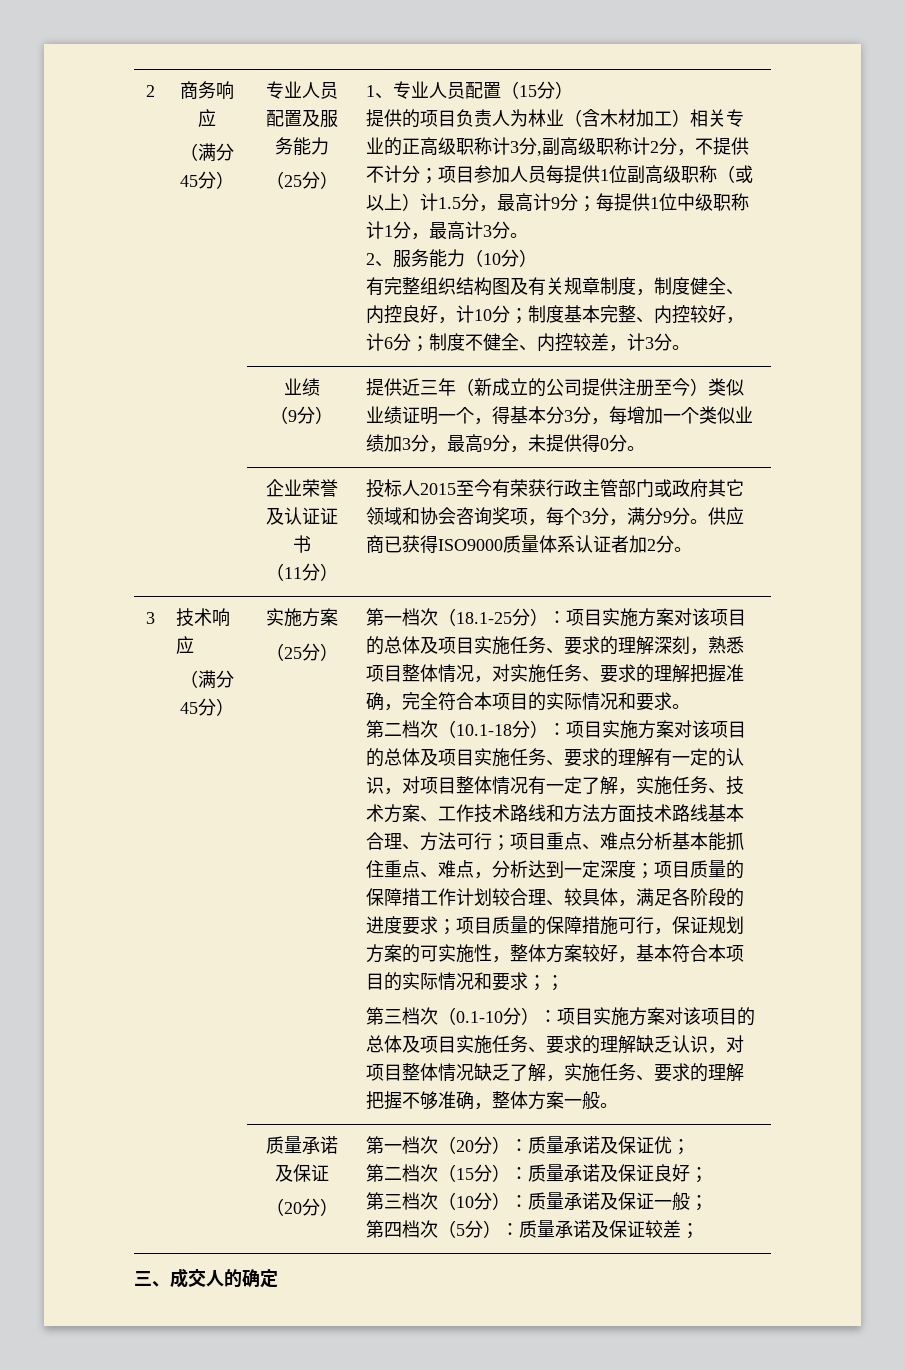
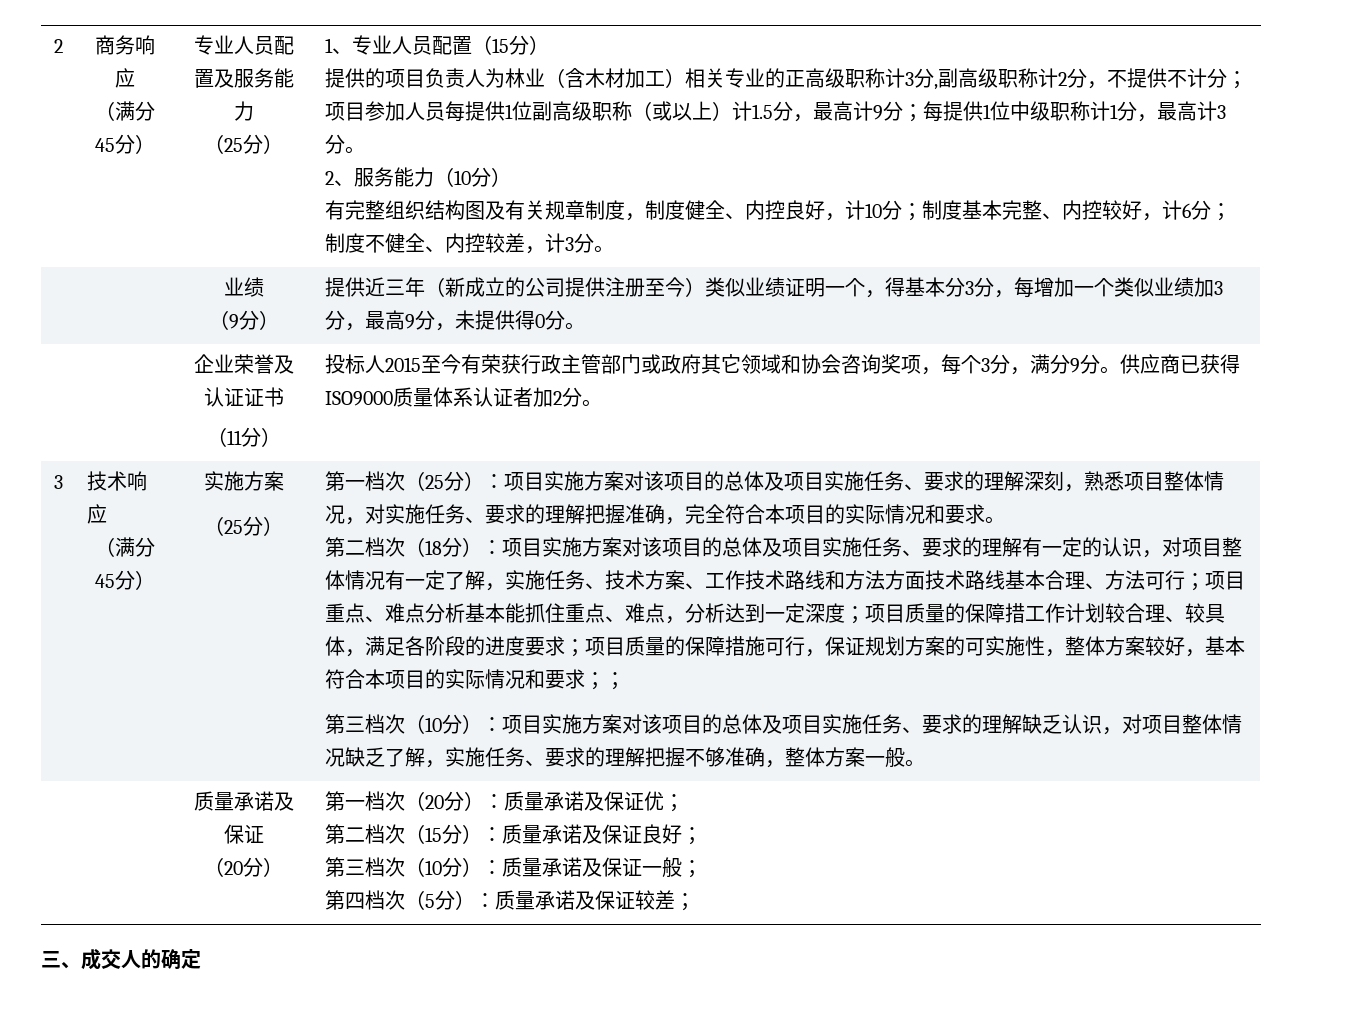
[455,612,512,624] 18.1-25 -> [425,475,445,489] 25
[455,724,512,736] 10.1-18 -> [425,540,443,555] 18
[455,1011,503,1023] 0.1-10 -> [425,717,443,732] 10

